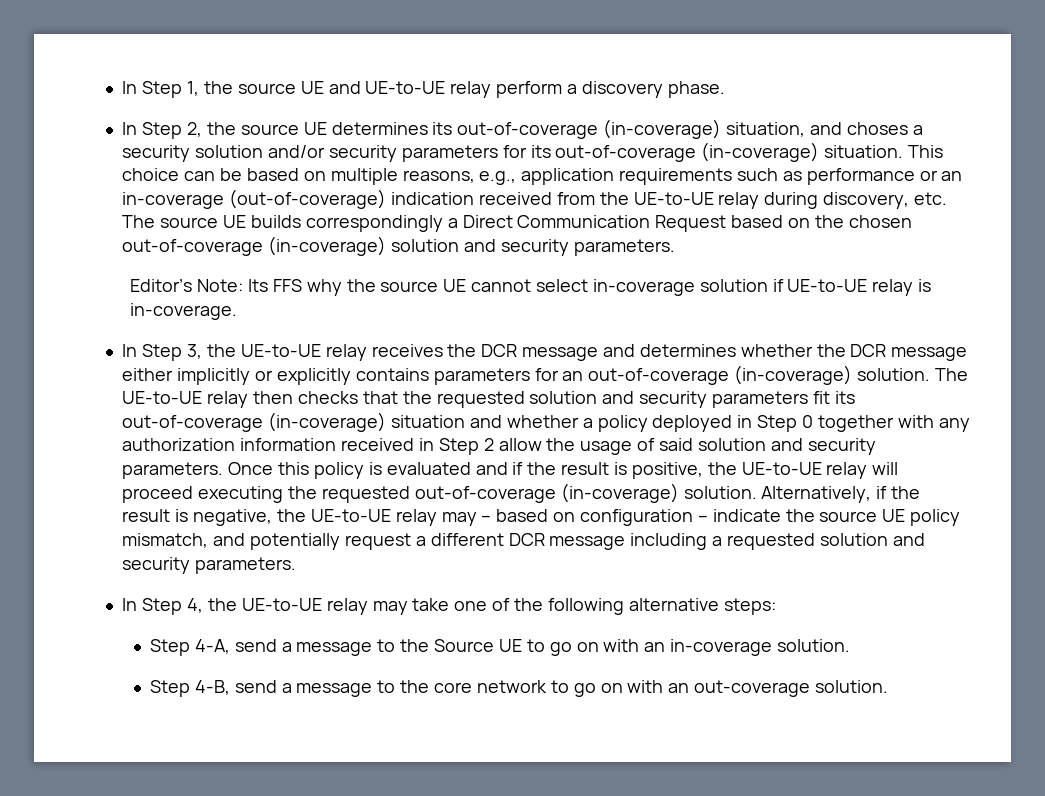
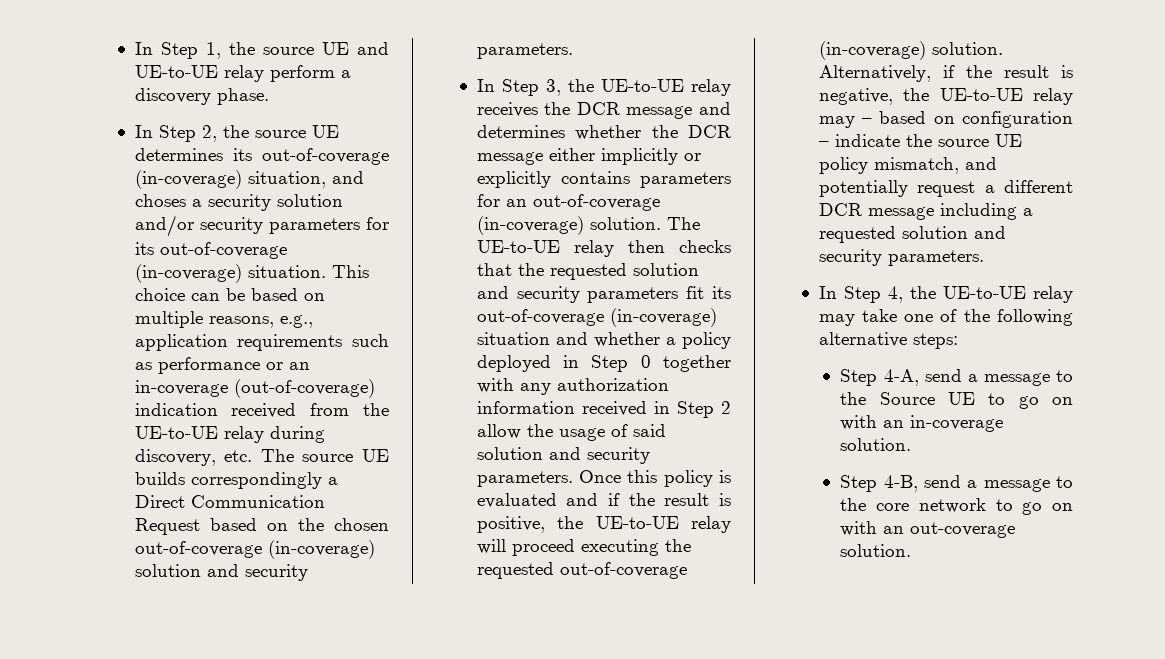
[130,279,932,296] [130,303,238,320] // Editor’s Note: Its FFS why the source UE cannot select in-coverage solution if UE-to-UE relay is in-coverage. -> (573, 51) none

